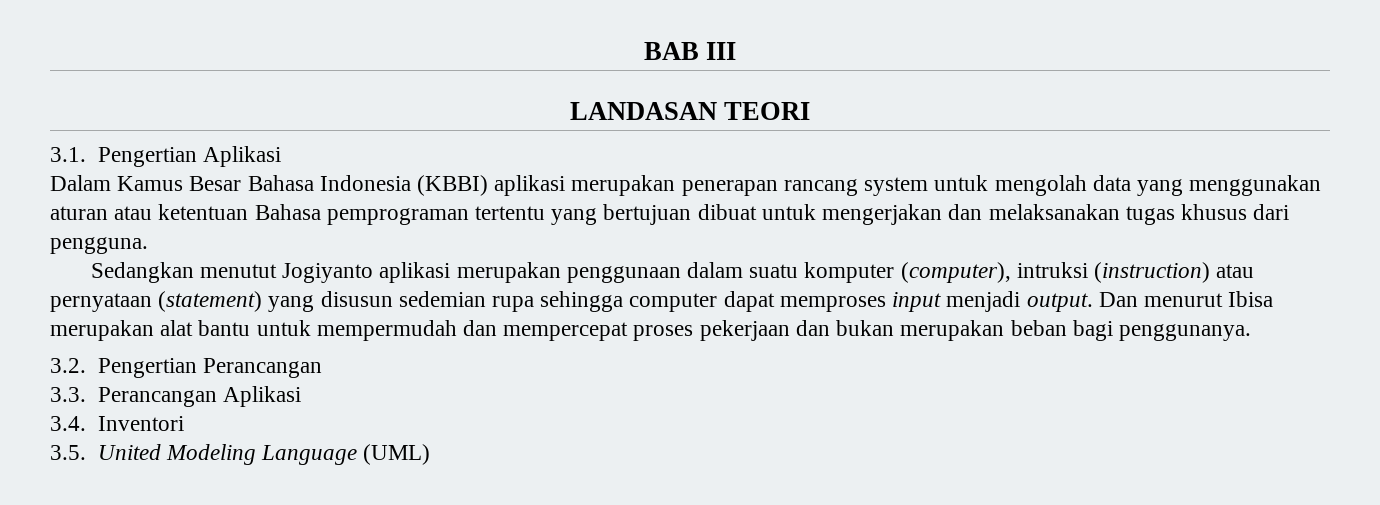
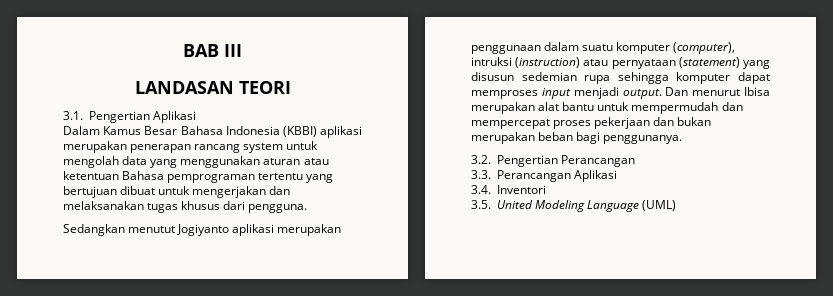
[629,293,718,312] computer -> [676,72,731,84] komputer

